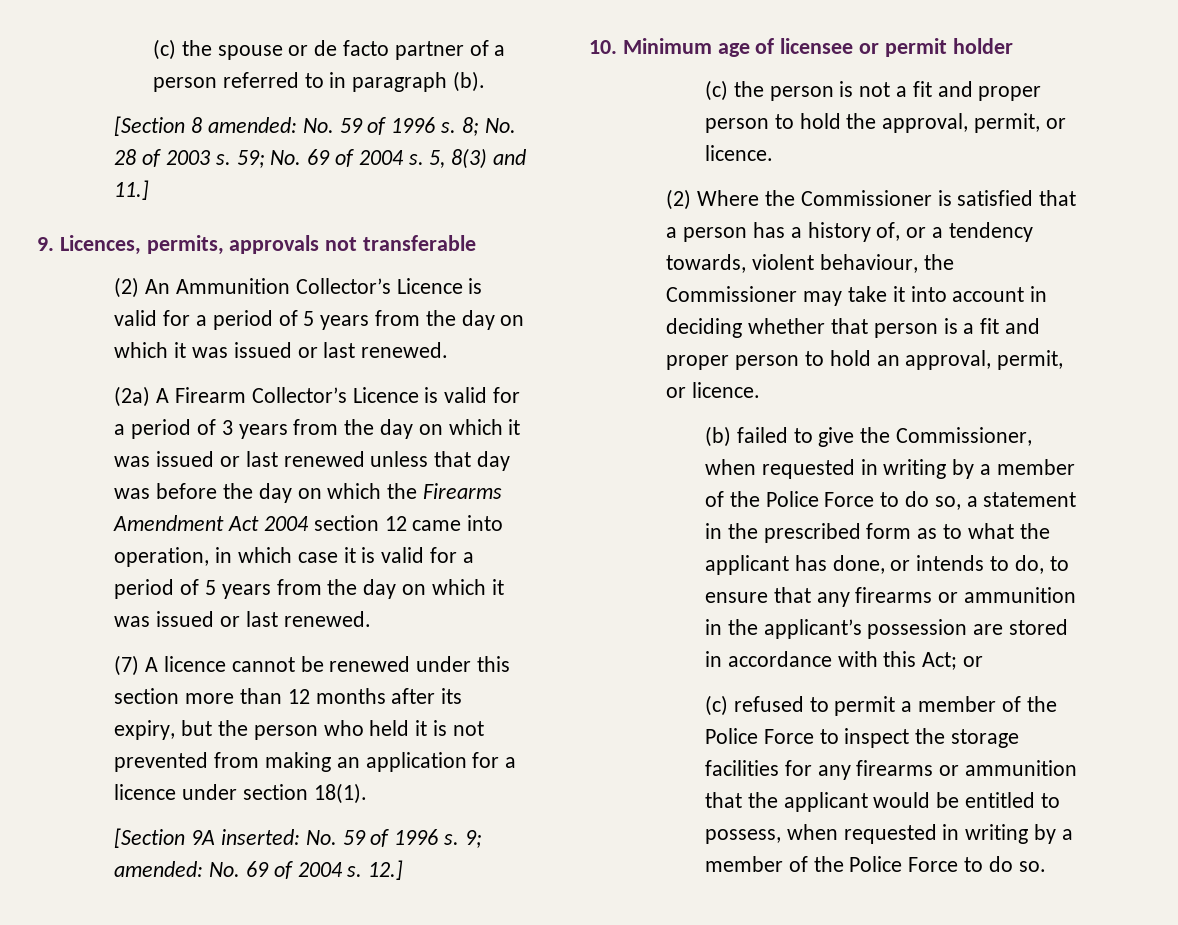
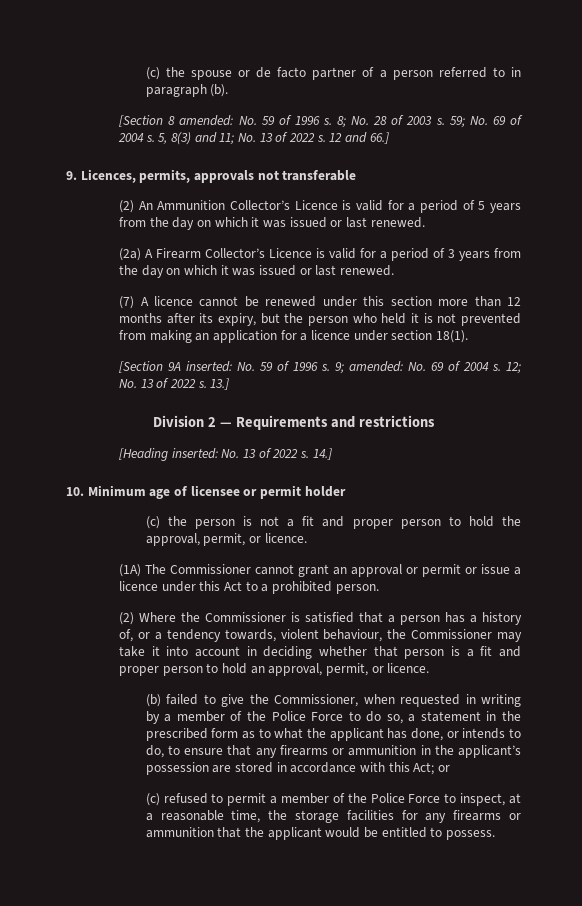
[114,180,150,200] 11.] -> [219,132,389,145] 11; No. 13 of 2022 s. 12 and 66.]
[283,451,510,471] [114,483,502,503] [113,515,504,531] [114,547,474,567] [114,579,504,599] [114,611,278,627] renewed unless that day was before the day on which the Firearms Amendment Act 2004 section 12 came into operation, in which case it is valid for a period of 5 years from the day on which it was issued or last -> (337, 270) none
[368,860,404,880] 12.] -> [505,362,521,374] [119,378,230,390] [153,415,435,430] [119,448,332,461] 12; No. 13 of 2022 s. 13.] // Division 2 — Requirements and restrictions // [Heading inserted: No. 13 of 2022 s. 14.]
(773, 153) none -> [119,564,521,577] [119,581,379,594] // (1A) The Commissioner cannot grant an approval or permit or issue a licence under this Act to a prohibited person.
[844,728,910,748] inspect -> [460,793,521,806] [145,810,261,823] inspect, at a reasonable time,
[704,824,1073,844] [704,856,1046,872] possess, when requested in writing by a member of the Police Force to do so. -> [445,830,495,840] possess.

